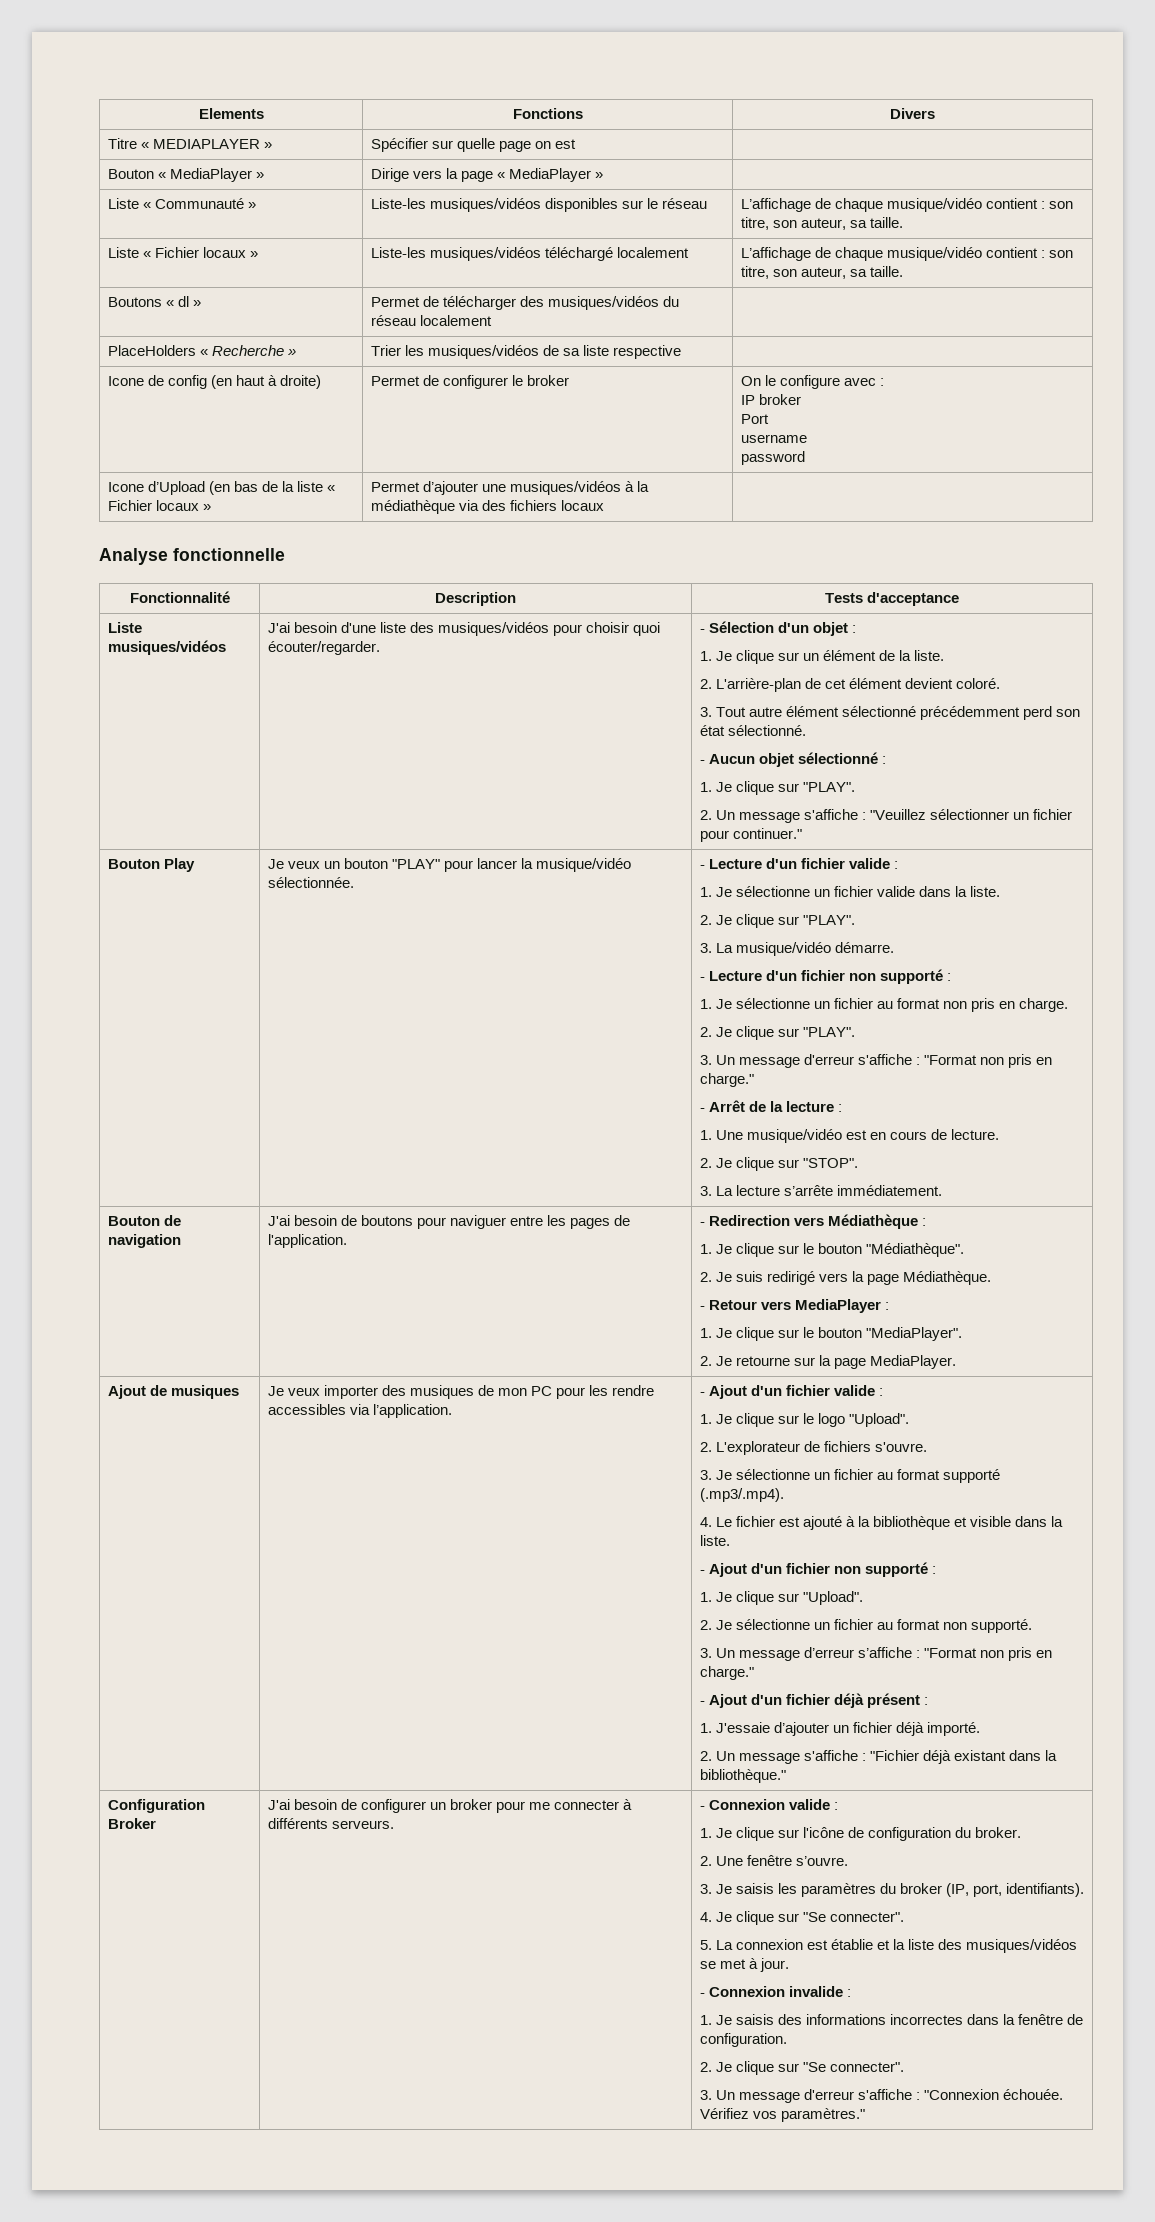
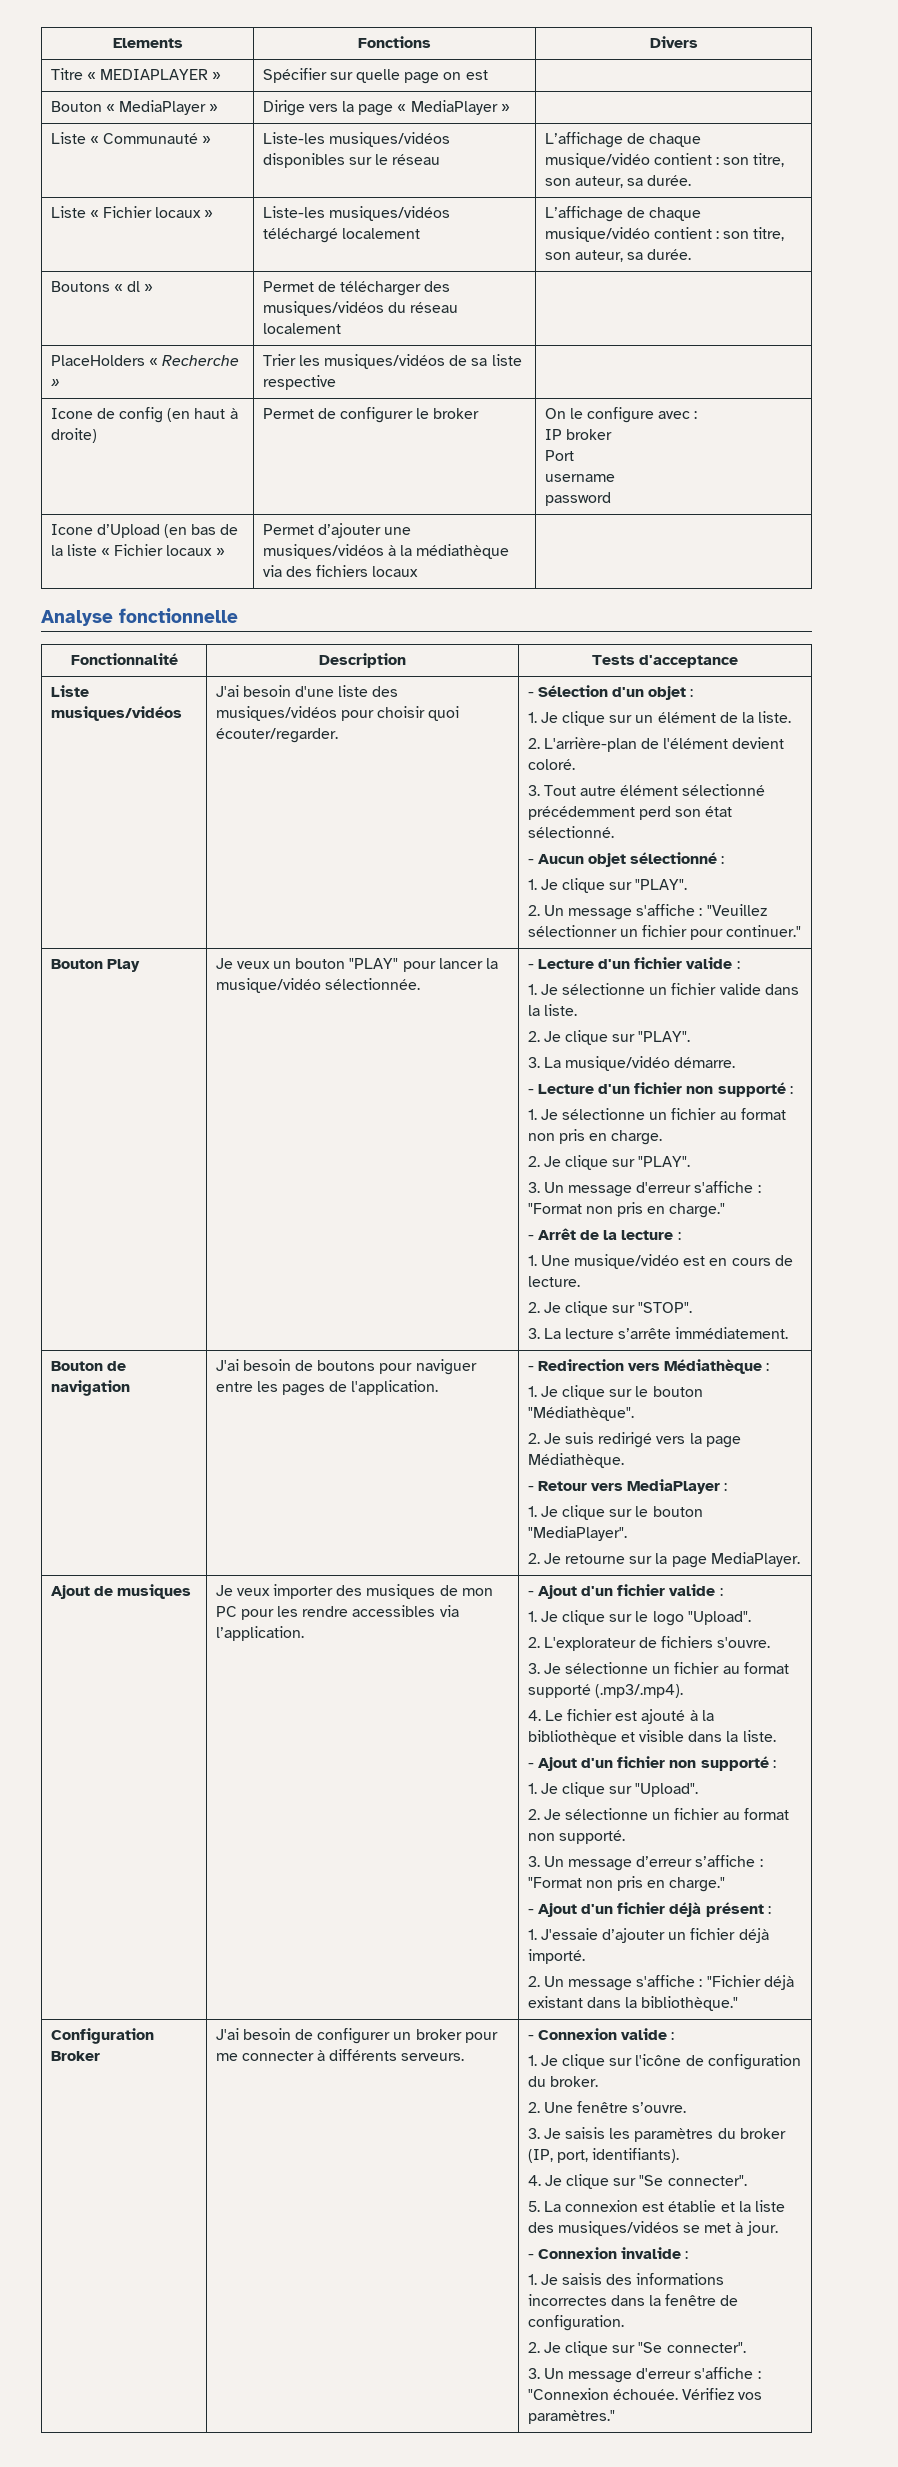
[869,217,903,228] taille. -> [647,175,692,186] durée.
[869,266,903,277] taille. -> [647,249,692,260] durée.
[824,678,902,689] cet élément -> [663,738,729,749] l'élément

